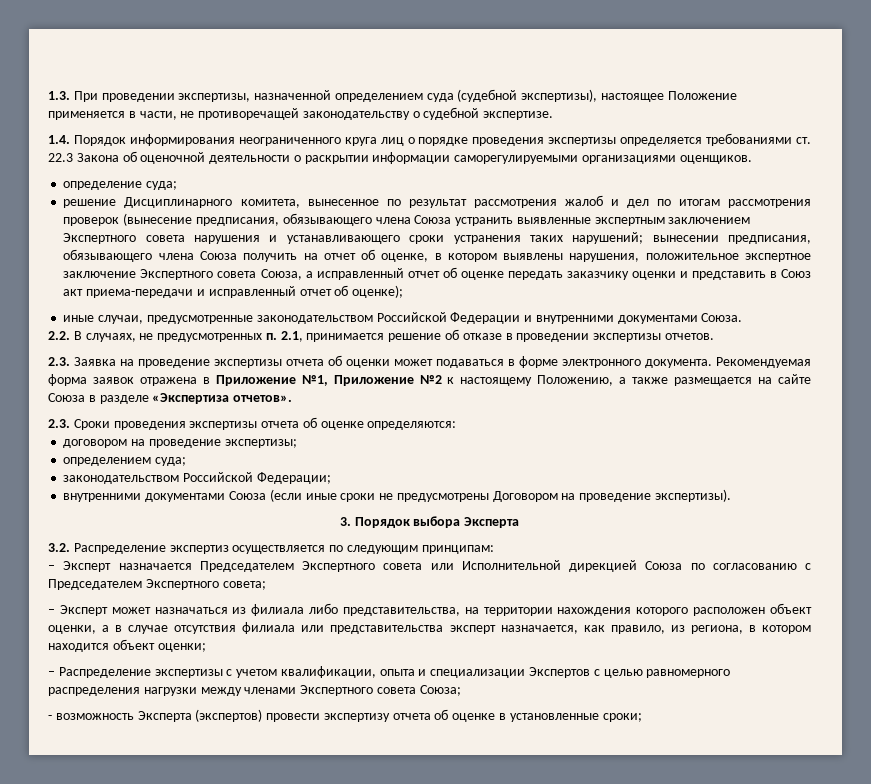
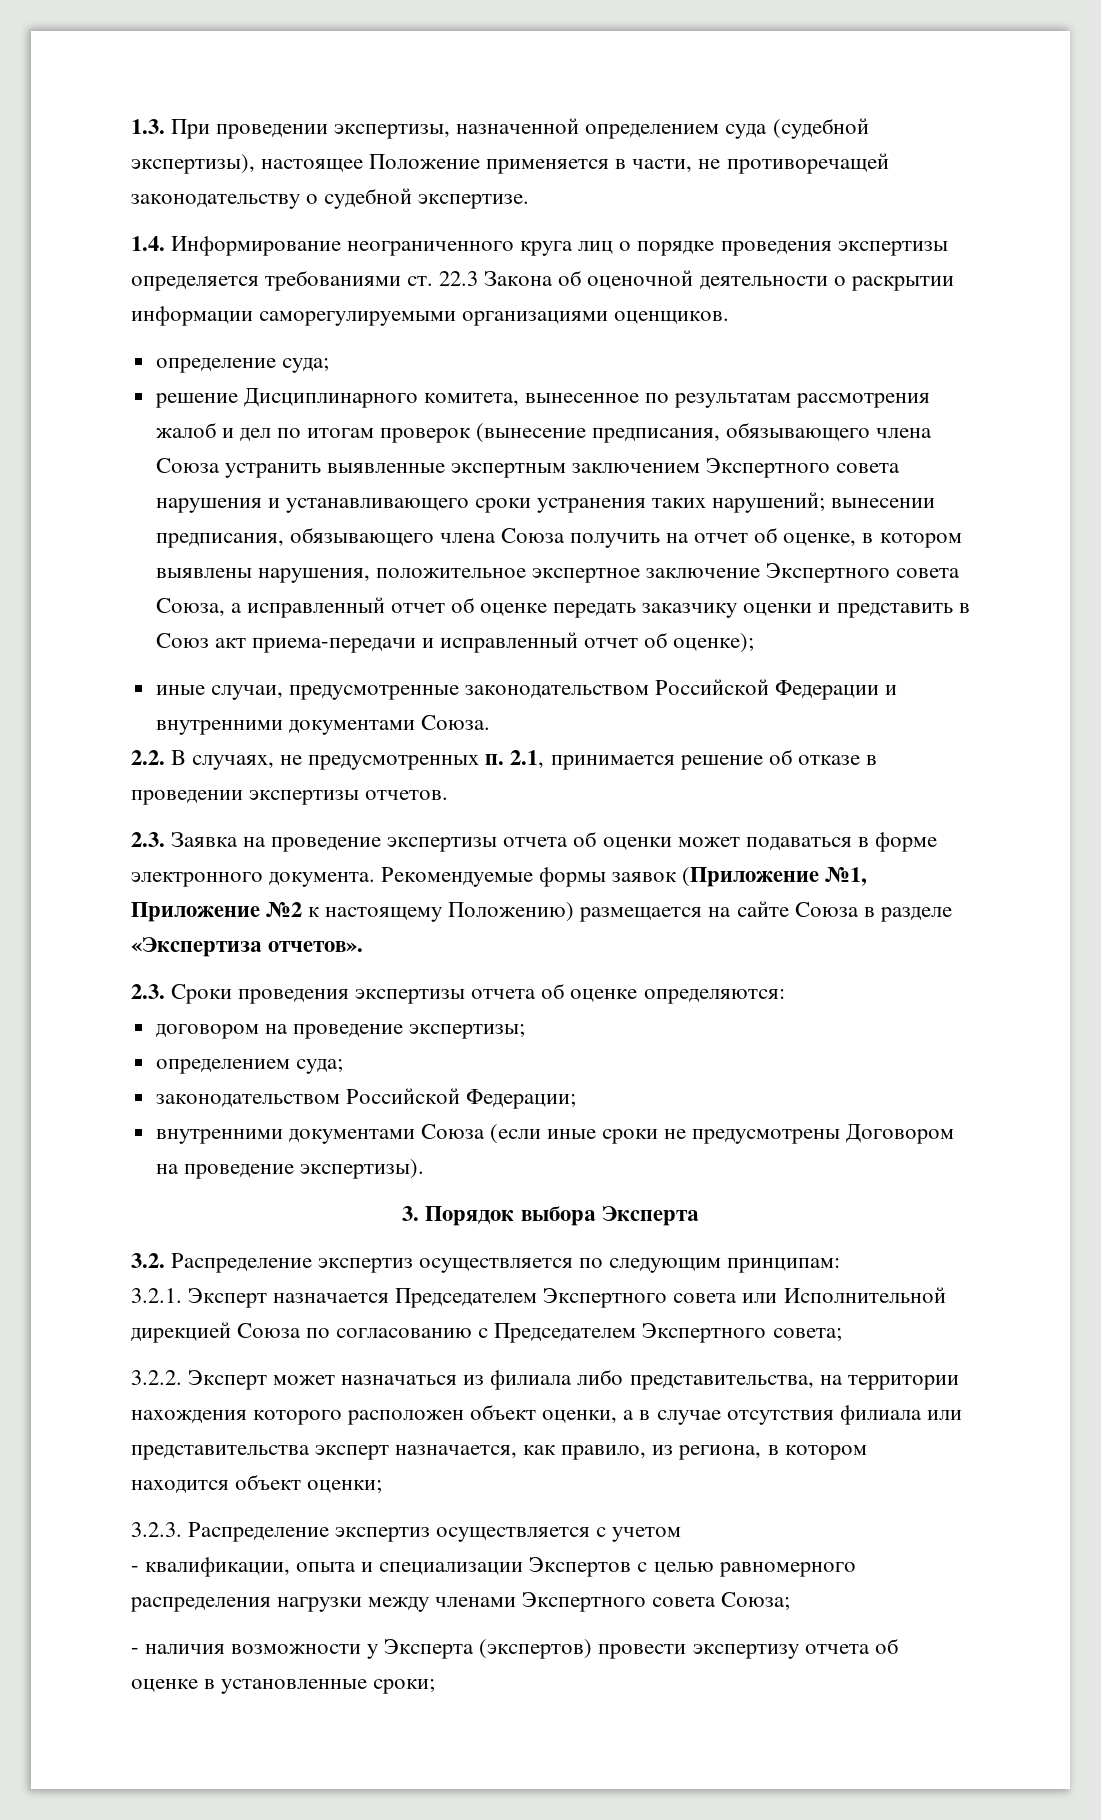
[73,134,235,146] Порядок информирования -> [171,236,342,256] Информирование
[408,199,467,208] результат -> [674,393,792,408] результатам
[727,199,811,208] рассмотрения -> (375, 433) none
[716,357,811,368] [48,374,296,386] Рекомендуемая форма заявок отражена в Приложение -> [381,867,820,887] Рекомендуемые формы заявок (Приложение
[537,375,669,386] Положению, а также -> [448,902,575,922] Положению)
[48,565,55,570] – -> [131,1288,182,1303] 3.2.1.
[48,609,55,614] – -> [131,1370,182,1385] 3.2.2.
[48,667,223,678] – Распределение экспертизы -> [131,1522,591,1542] 3.2.3. Распределение экспертиз осуществляется
(278, 673) none -> [131,1566,139,1572] // -
[55,713,134,720] возможность -> [145,1644,379,1659] наличия возможности у

